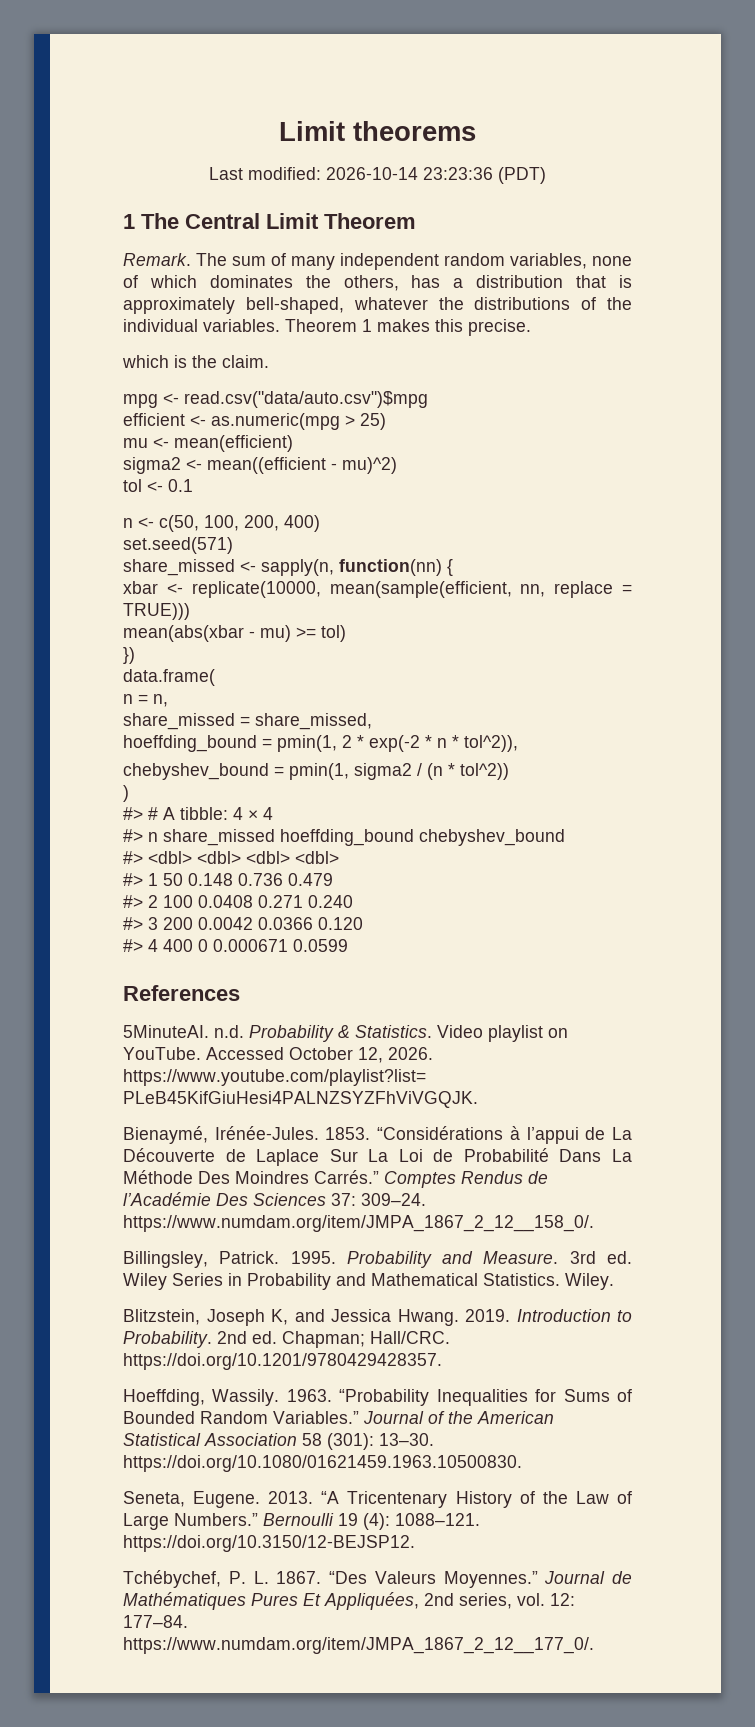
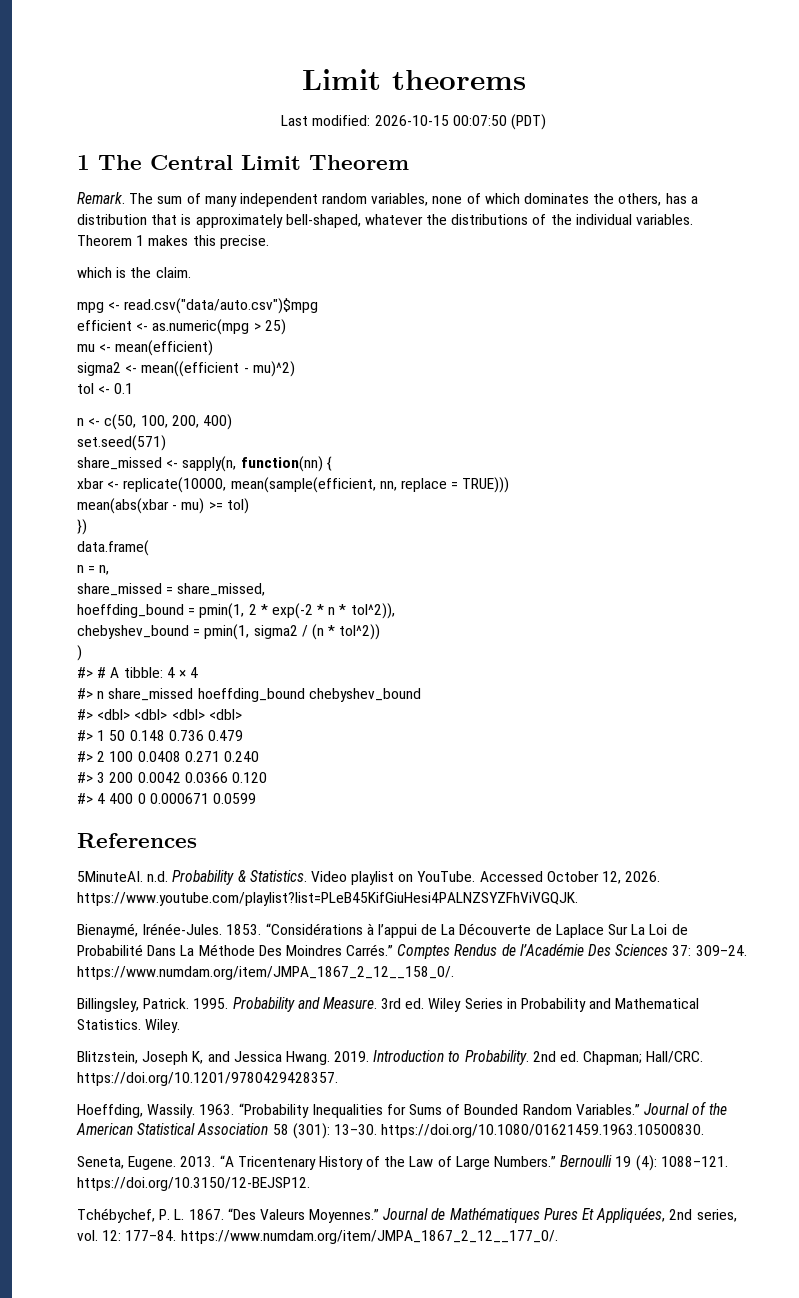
[326,167,493,180] 2026-10-14 23:23:36 -> [374,115,507,126] 2026-10-15 00:07:50

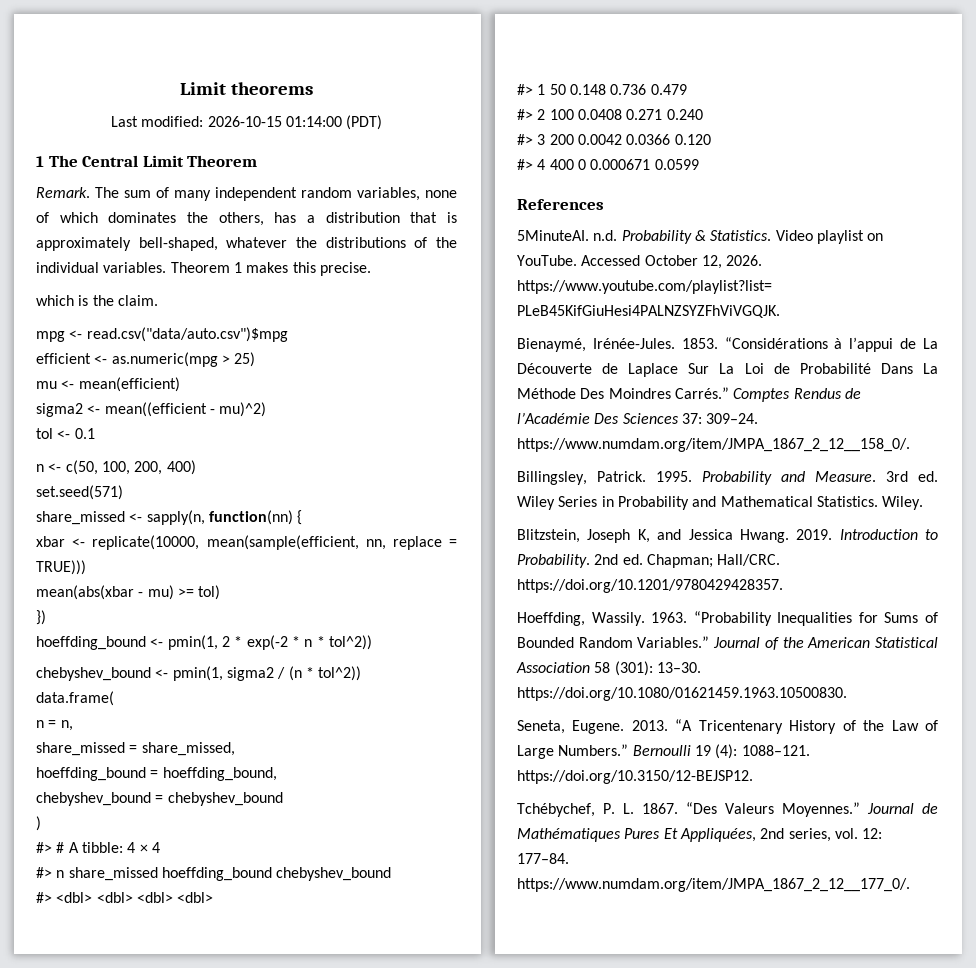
[452,115,507,126] 00:07:50 -> [285,116,342,127] 01:14:00
(87, 527) none -> [36,635,372,650] [36,666,362,681] // hoeffding_bound <- pmin(1, 2 * exp(-2 * n * tol^2)) // chebyshev_bound <- pmin(1, sigma2 / (n * tol^2))
[199,603,395,619] [77,624,381,640] pmin(1, 2 * exp(-2 * n * tol^2)), // chebyshev_bound = pmin(1, sigma2 / (n * tol^2)) -> [162,767,277,781] [36,792,283,806] hoeffding_bound, // chebyshev_bound = chebyshev_bound

